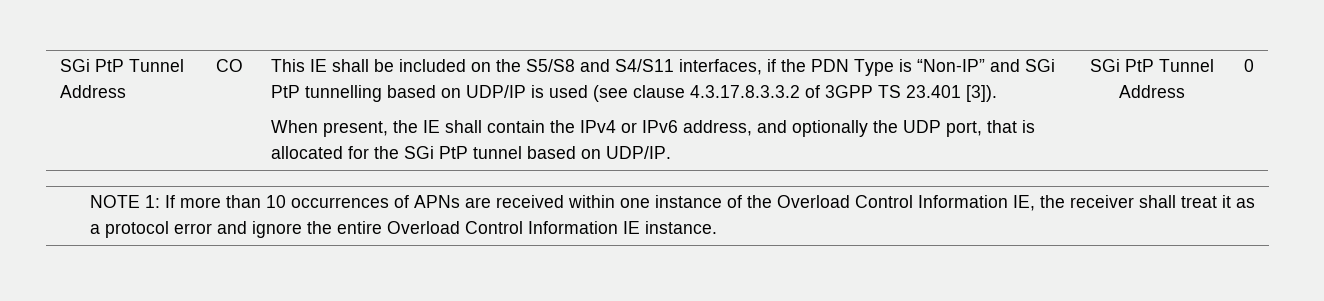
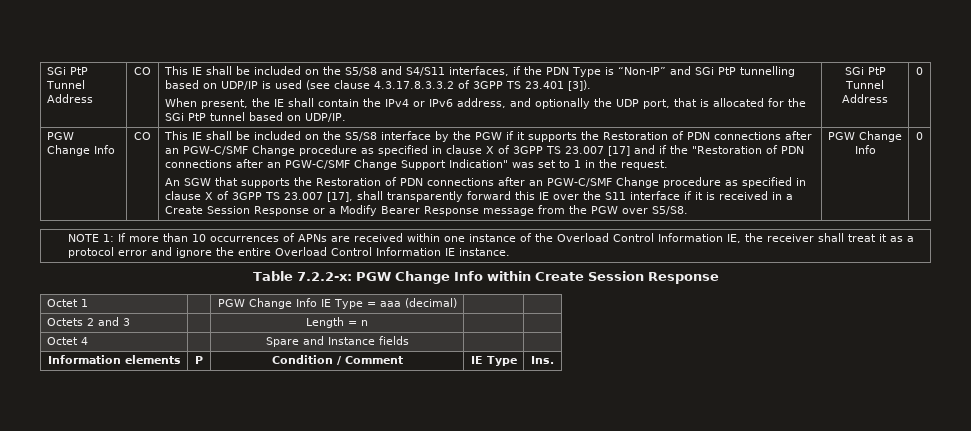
(1254, 65) none -> [46,132,74,140] [46,145,115,156] [134,132,151,140] [163,131,812,142] [164,145,804,156] [164,159,668,170] [164,177,806,188] [164,191,793,202] [164,205,688,216] [827,131,902,142] [854,145,876,154] [916,132,923,140] // PGW Change Info | CO | This IE shall be included on the S5/S8 interface by the PGW if it supports the Restoration of PDN connections after an PGW-C/SMF Change procedure as specified in clause X of 3GPP TS 23.007 [17] and if the "Restoration of PDN connections after an PGW-C/SMF Change Support Indication" was set to 1 in the request. // An SGW that supports the Restoration of PDN connections after an PGW-C/SMF Change procedure as specified in clause X of 3GPP TS 23.007 [17], shall transparently forward this IE over the S11 interface if it is received in a Create Session Response or a Modify Bearer Response message from the PGW over S5/S8. | PGW Change Info | 0
(717, 227) none -> [252,271,719,284] [46,299,88,307] [217,298,457,309] [46,317,130,326] [306,317,368,328] [46,337,88,345] [265,336,409,347] [47,355,181,364] [195,356,203,364] [271,355,403,365] [470,356,517,366] [531,356,554,364] // Table 7.2.2-x: PGW Change Info within Create Session Response // Octet 1 | | PGW Change Info IE Type = aaa (decimal) | | // Octets 2 and 3 | | Length = n | | // Octet 4 | | Spare and Instance fields | | // Information elements | P | Condition / Comment | IE Type | Ins.

